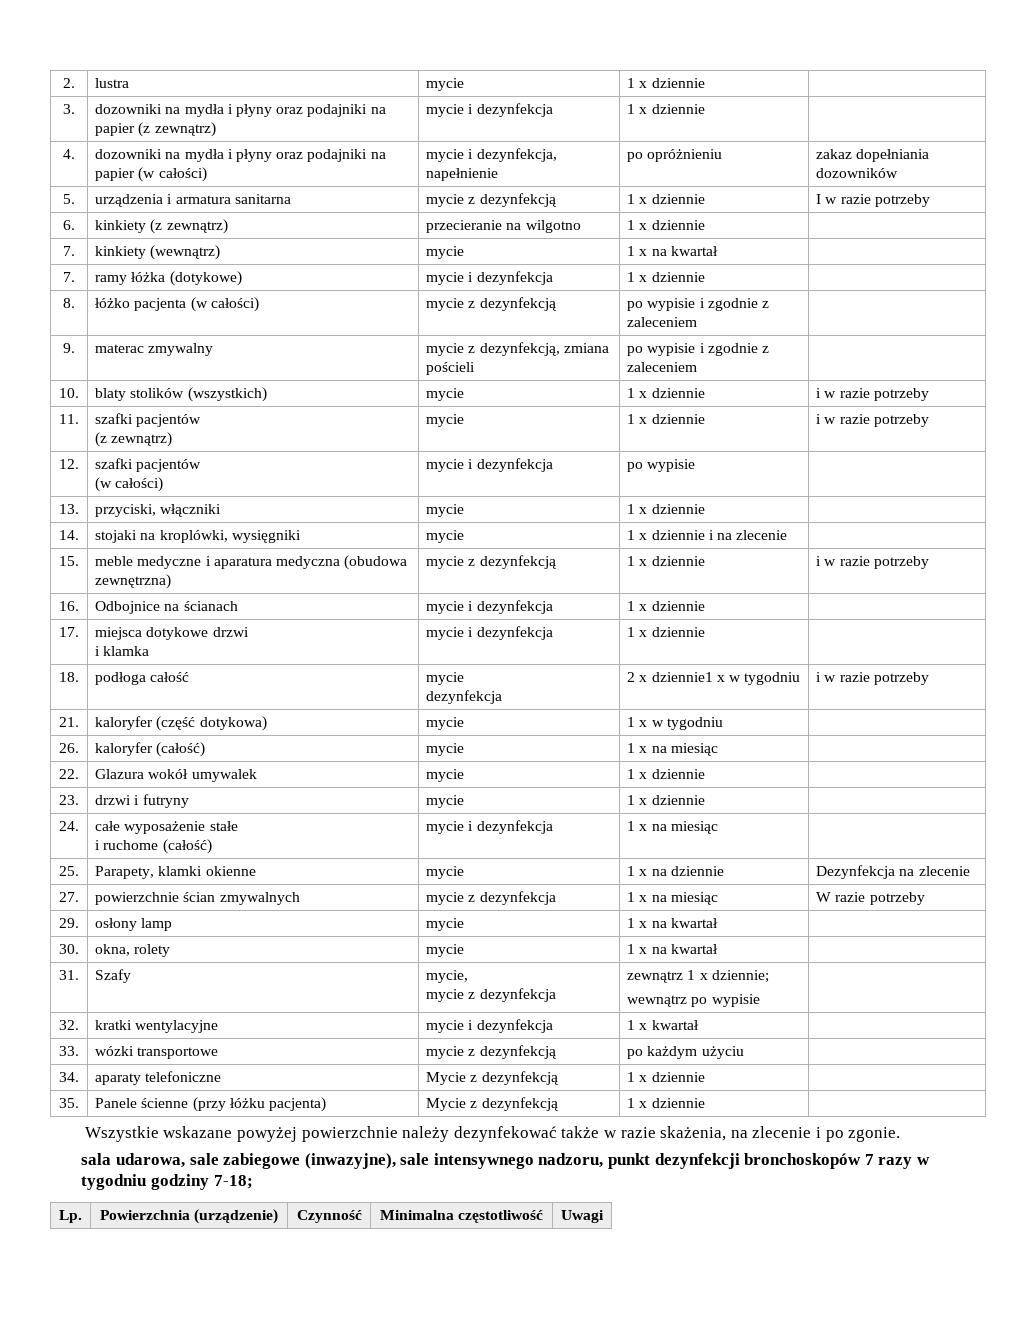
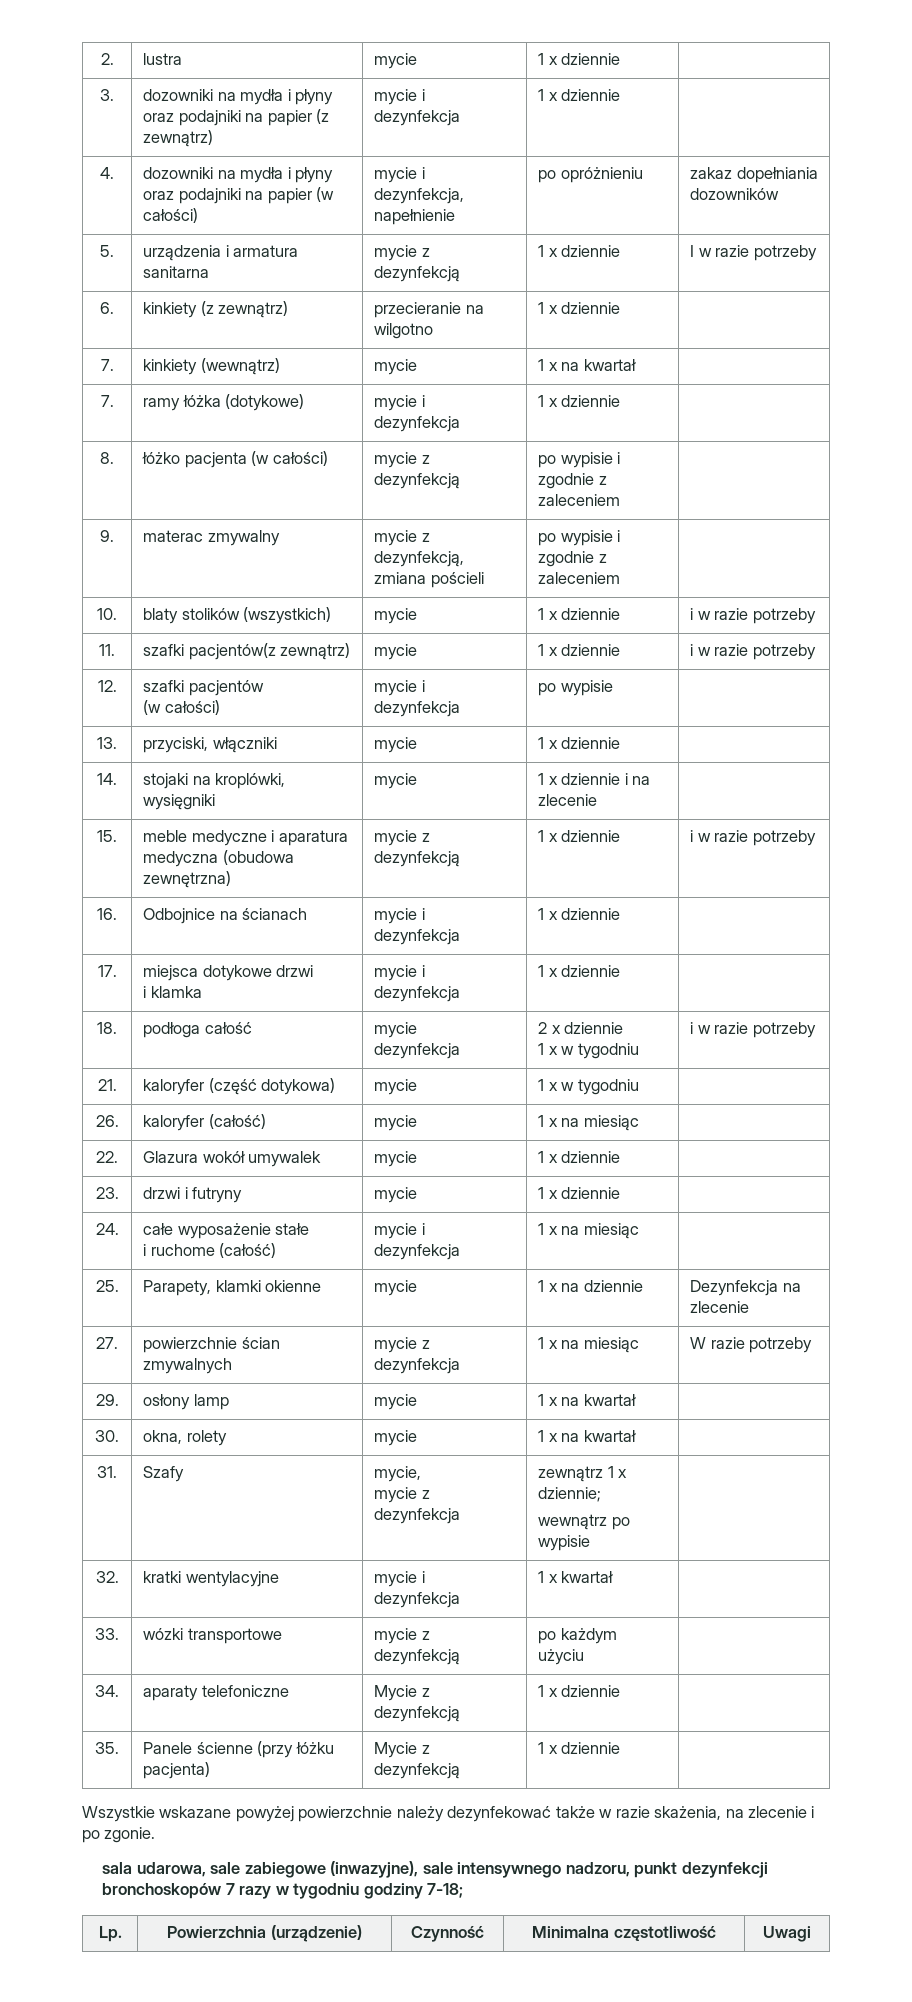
[136,414,202,427] [95,432,108,447] pacjentów // (z -> [188,643,276,660] pacjentów(z
[651,672,713,682] dziennie1 -> [564,1022,624,1034] [538,1043,545,1055] dziennie // 1

